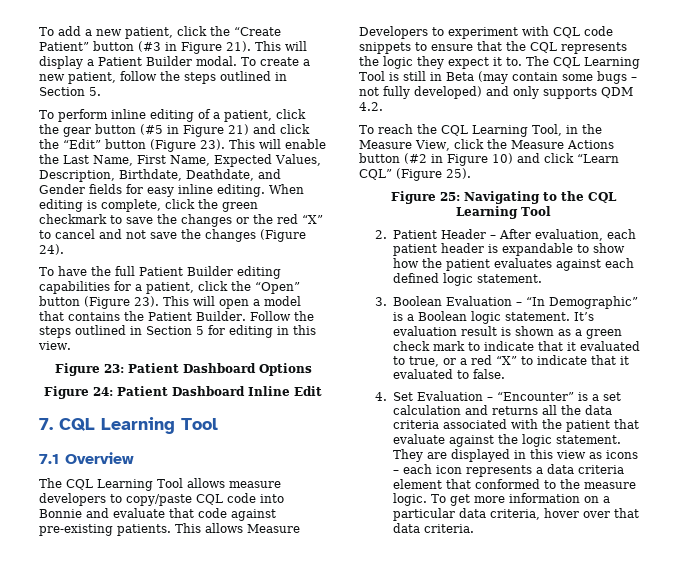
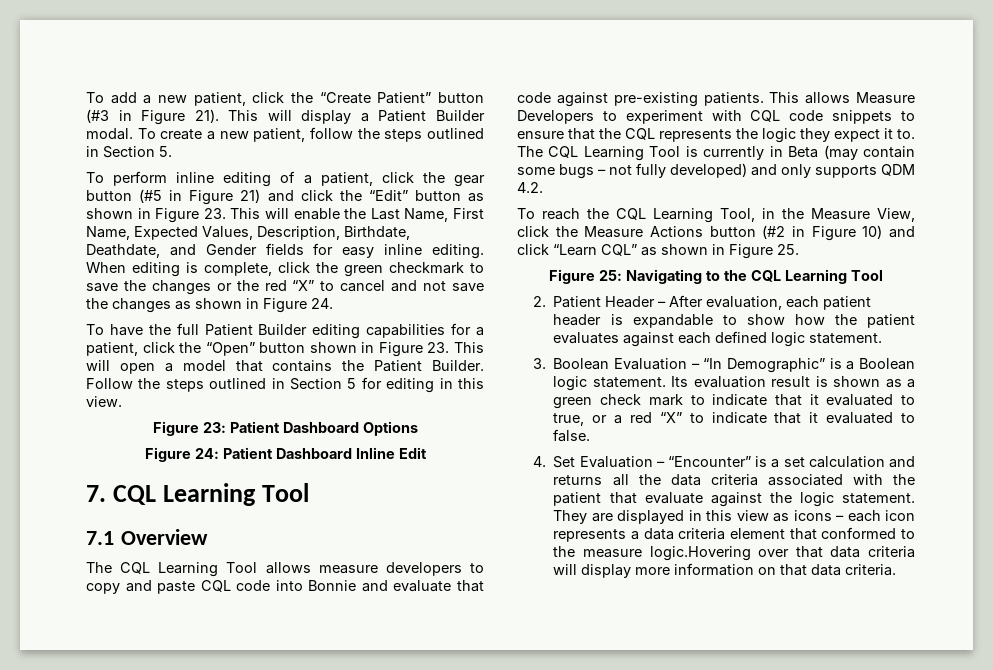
[150,139,225,152] (Figure 23). -> [468,193,484,202] [86,208,226,223] as shown in Figure 23.
[260,229,306,242] [39,244,64,255] (Figure 24). -> [175,298,333,313] as shown in Figure 24.
[84,296,159,309] (Figure 23). -> [309,342,450,357] shown in Figure 23.
[126,494,192,506] copy/paste -> [86,580,196,594] copy and paste
[403,71,426,81] still -> [703,146,765,160] currently
[395,168,471,181] (Figure 25). -> [641,244,799,259] as shown in Figure 25.
[574,312,595,321] It’s -> [671,376,689,387] Its
[393,493,611,506] [393,508,611,521] logic. To get more information on a particular data criteria, hover over -> [649,546,915,561] [553,563,777,578] logic.Hovering over that data criteria will display more information on

